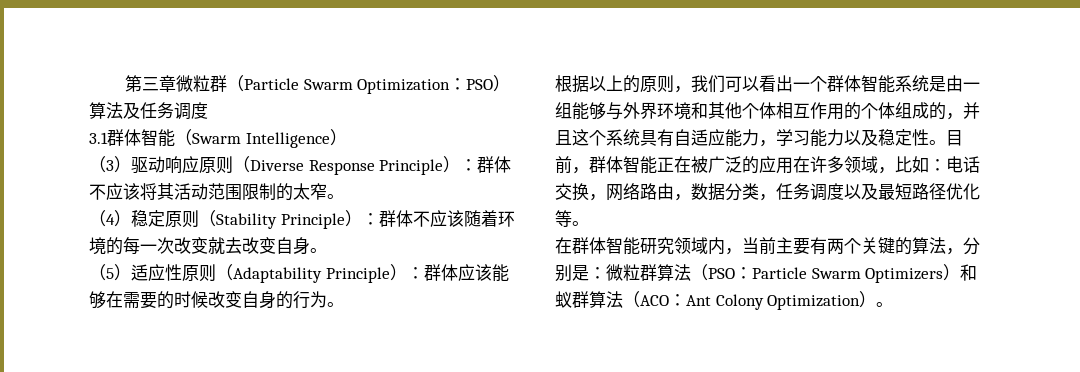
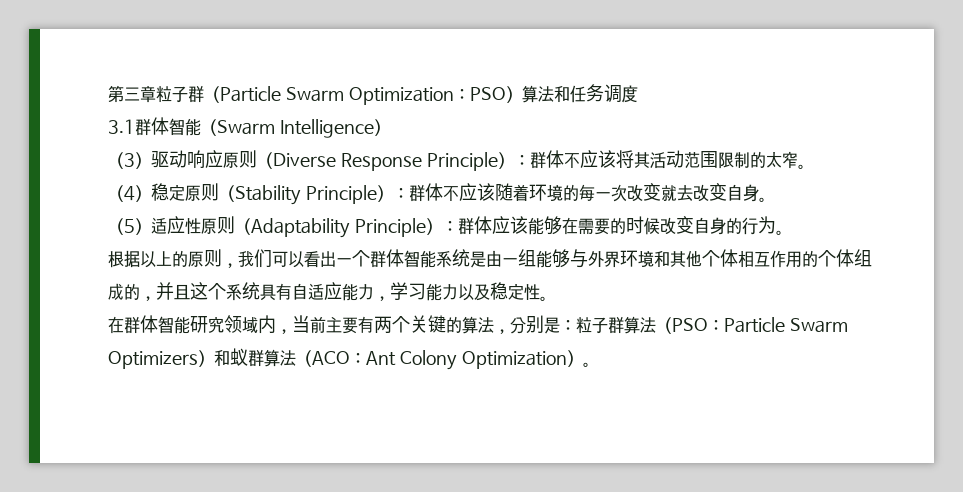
[175,75,210,92] 微粒 -> [156,86,188,103] 粒子
[123,102,140,119] 及 -> [553,85,570,103] 和
[946,130,963,146] [555,156,980,174] [555,183,980,201] [555,210,589,227] 目前，群体智能正在被广泛的应用在许多领域，比如：电话交换，网络路由，数据分类，任务调度以及最短路径优化等。 -> (548, 298) none
[606,264,640,281] 微粒 -> [576,317,608,334] 粒子

